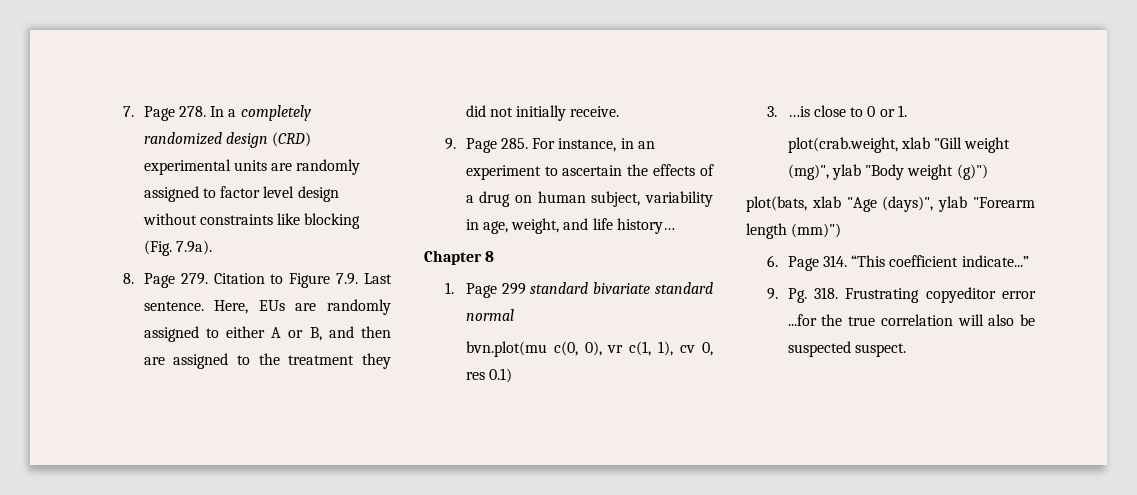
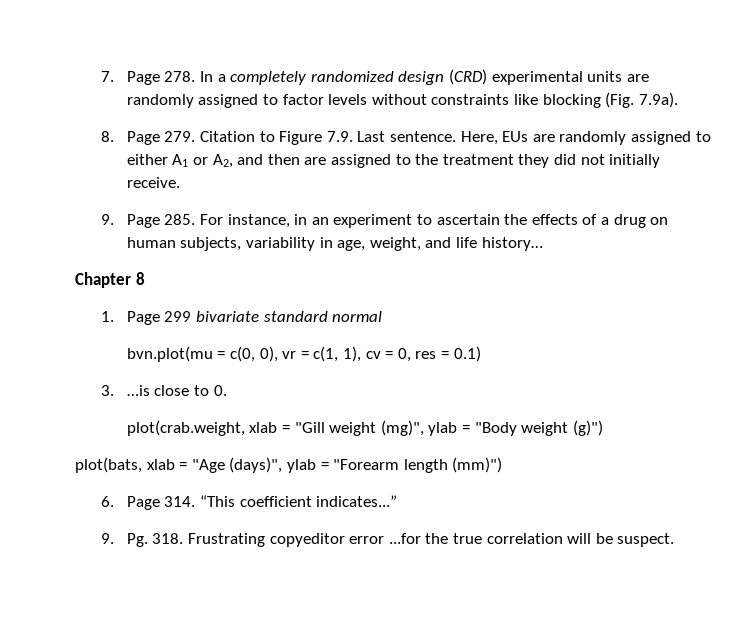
[263,186,339,202] level design -> [328,94,368,105] levels
[271,327,322,341] A or B, -> [172,154,233,168] A1 or A2,
[591,191,641,207] subject, -> [180,237,242,251] subjects,
[530,282,589,294] standard -> (192, 316) none
(547, 349) none -> [217,351,226,359] =
(624, 349) none -> [300,351,309,359] =
(696, 349) none -> [385,351,394,359] =
(485, 376) none -> [440,351,449,359] =
[867,105,907,117] 0 or 1. -> [213,385,227,396] 0.
(930, 143) none -> [282,425,291,433] =
(861, 172) none -> [461,425,470,433] =
(841, 202) none -> [179,462,188,470] =
(968, 204) none -> [320,462,329,470] =
[961,255,1029,267] indicate...” -> [316,495,398,507] indicates...”
[988,314,1035,326] [787,341,851,357] also be suspected -> [595,533,613,544] be

